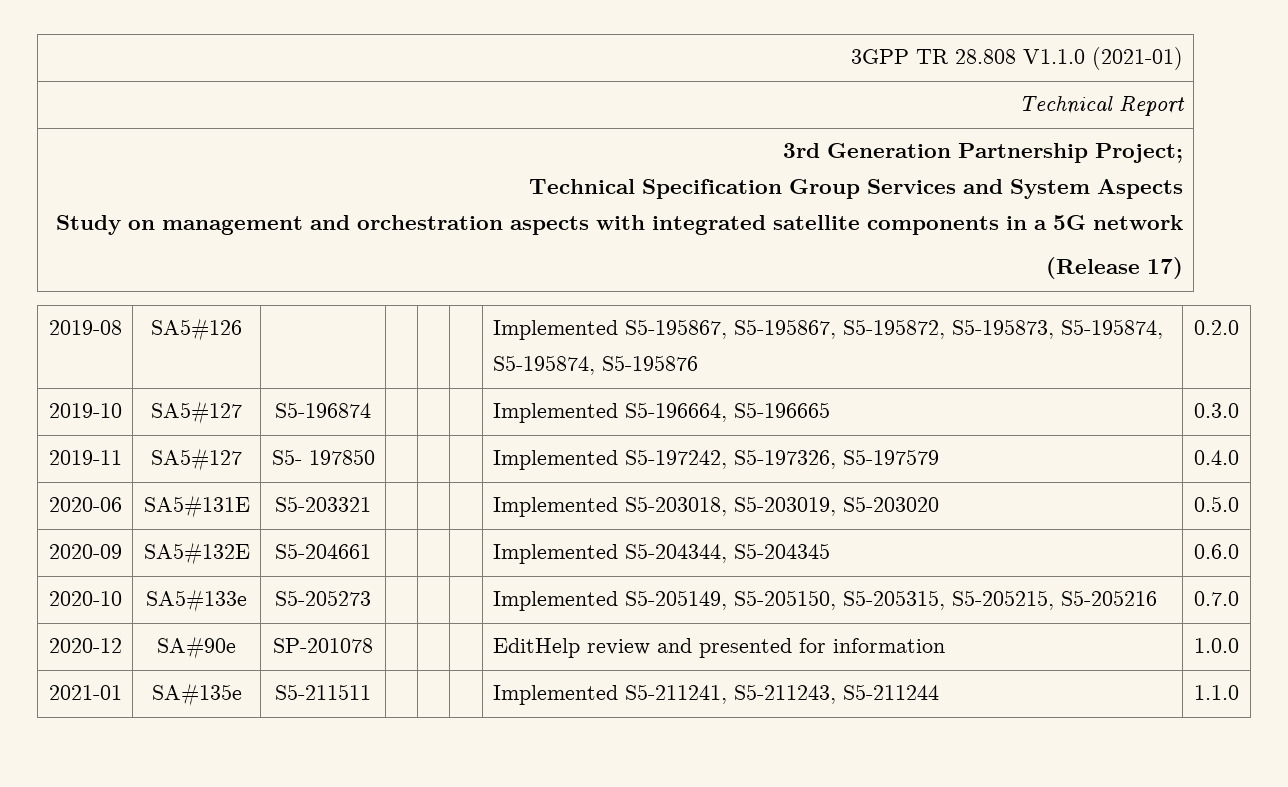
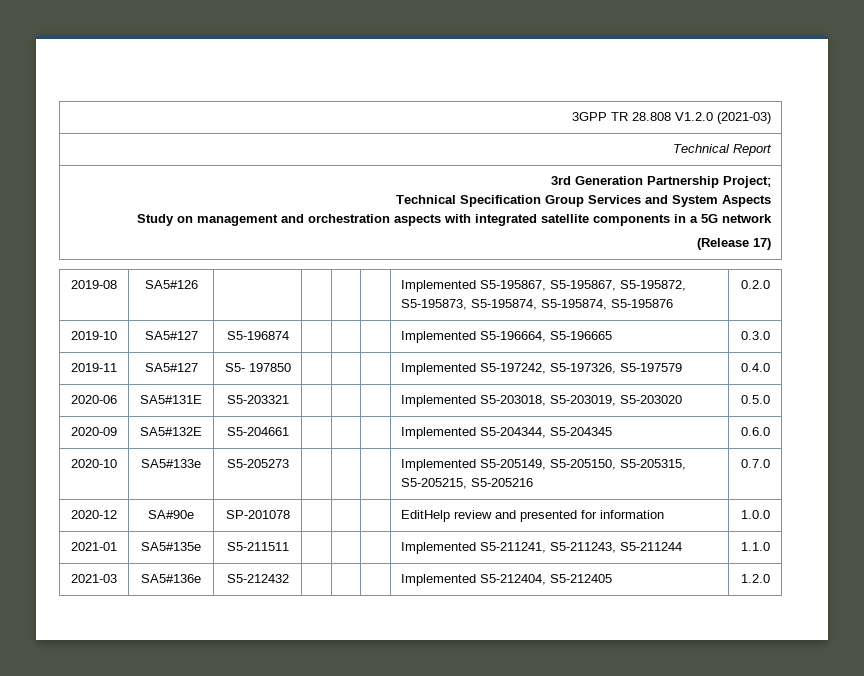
[1023,47,1184,70] V1.1.0 (2021-01) -> [674,112,771,124] V1.2.0 (2021-03)
[151,683,242,706] SA#135e -> [141,542,201,551] SA5#135e
(1240, 692) none -> [71,574,117,583] [141,574,201,583] [226,574,289,583] [401,574,613,586] [740,574,770,583] // 2021-03 | SA5#136e | S5-212432 | | | | Implemented S5-212404, S5-212405 | 1.2.0

